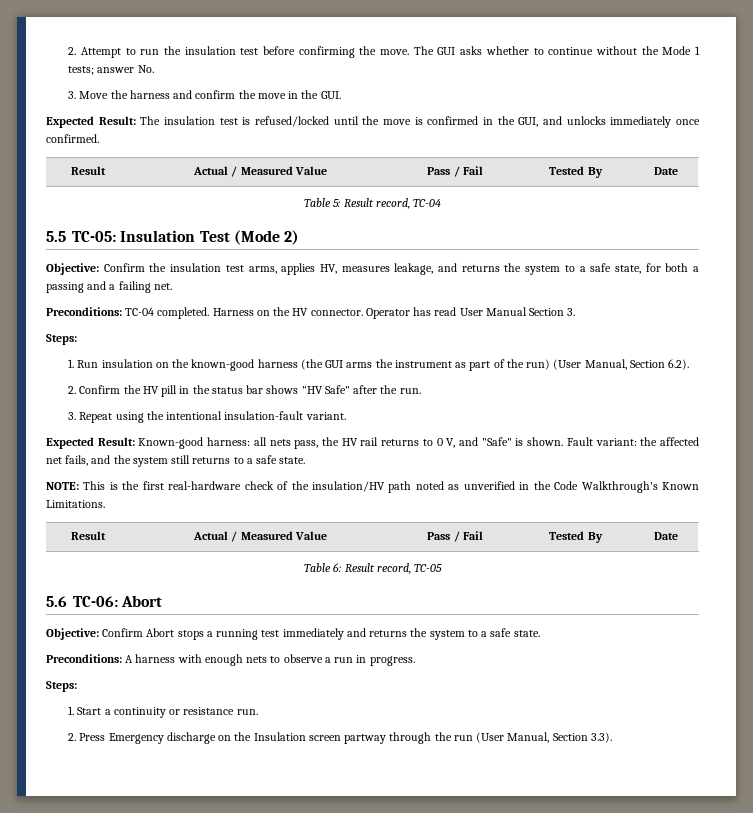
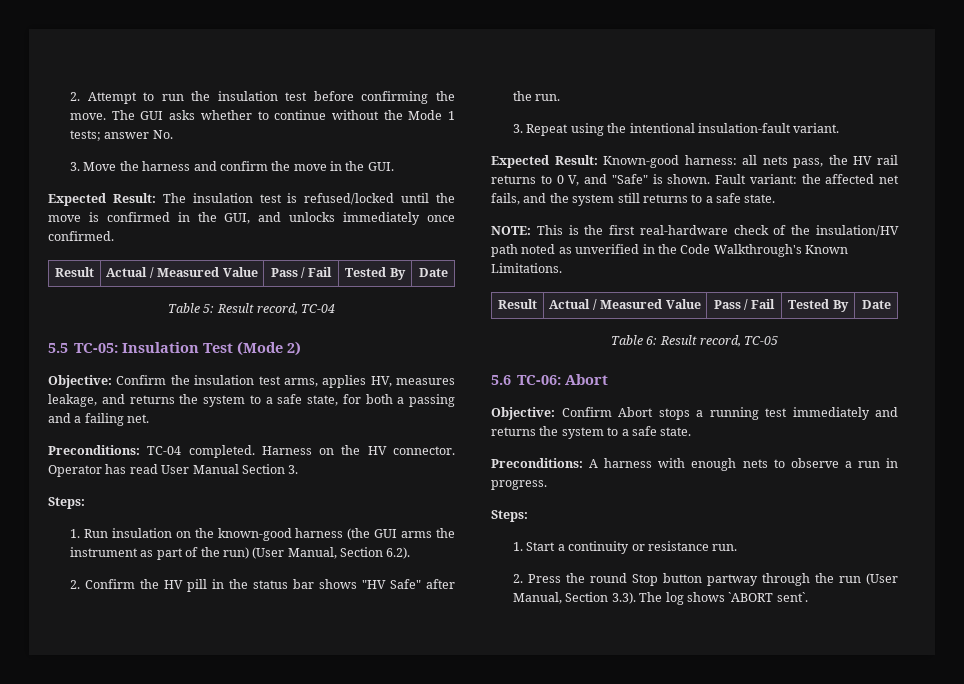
[108,732,341,744] Emergency discharge on the Insulation screen -> [566,573,703,586] the round Stop button
(612, 737) none -> [639,592,808,605] The log shows `ABORT sent`.

